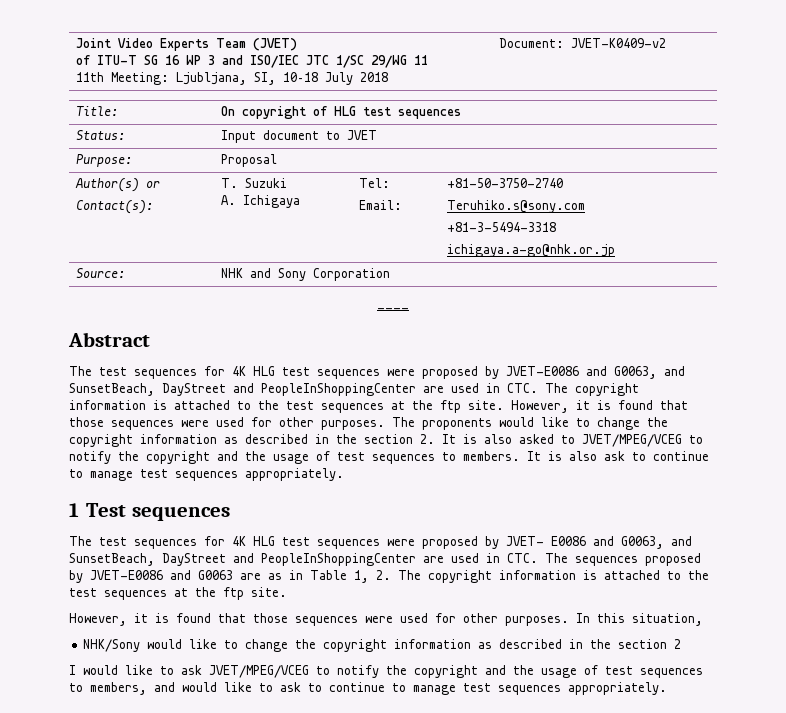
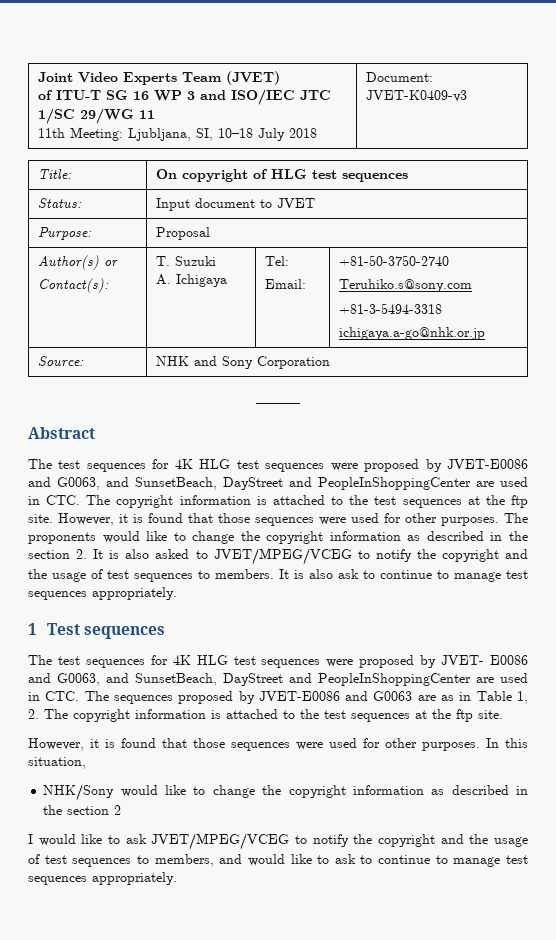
[571,38,667,48] JVET-K0409-v2 -> [366,90,468,102] JVET-K0409-v3

